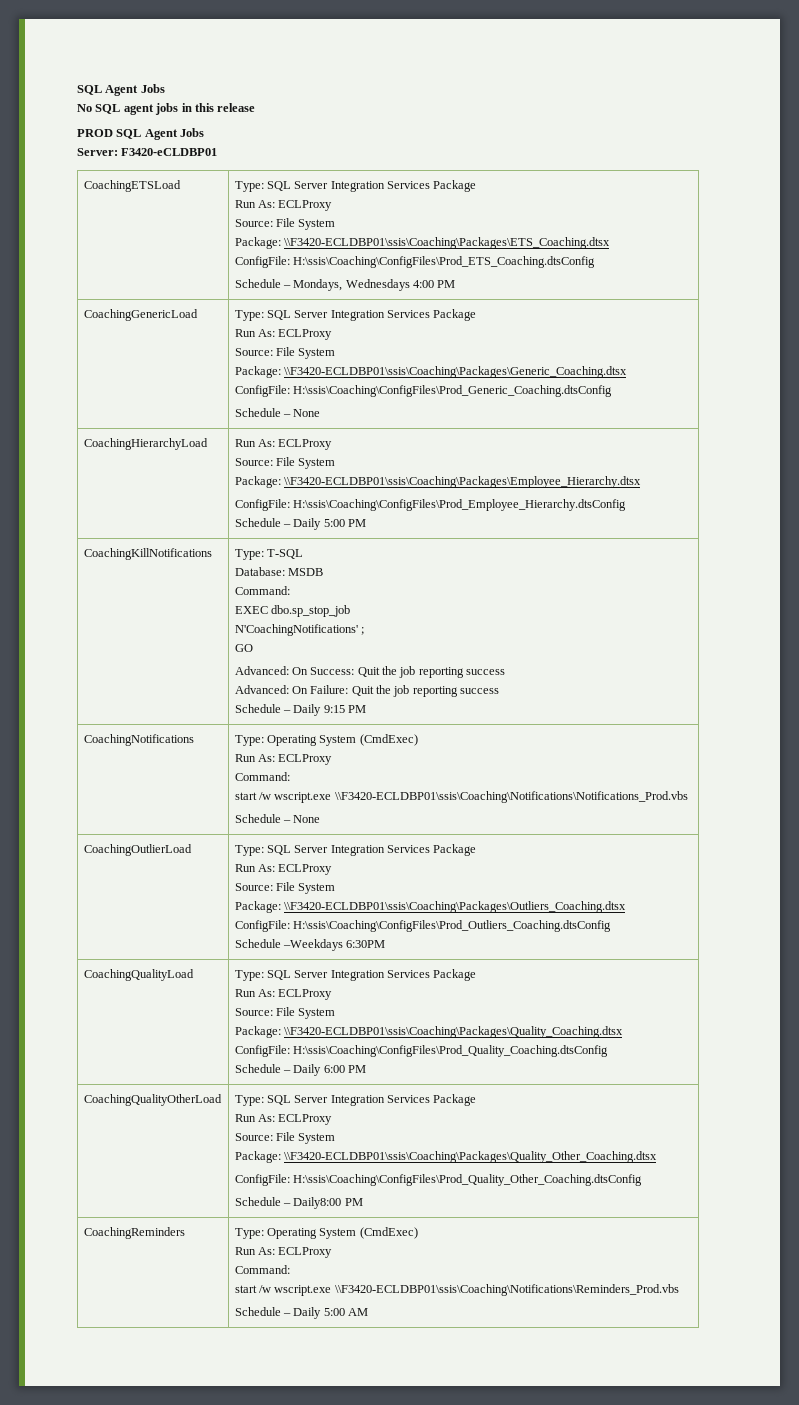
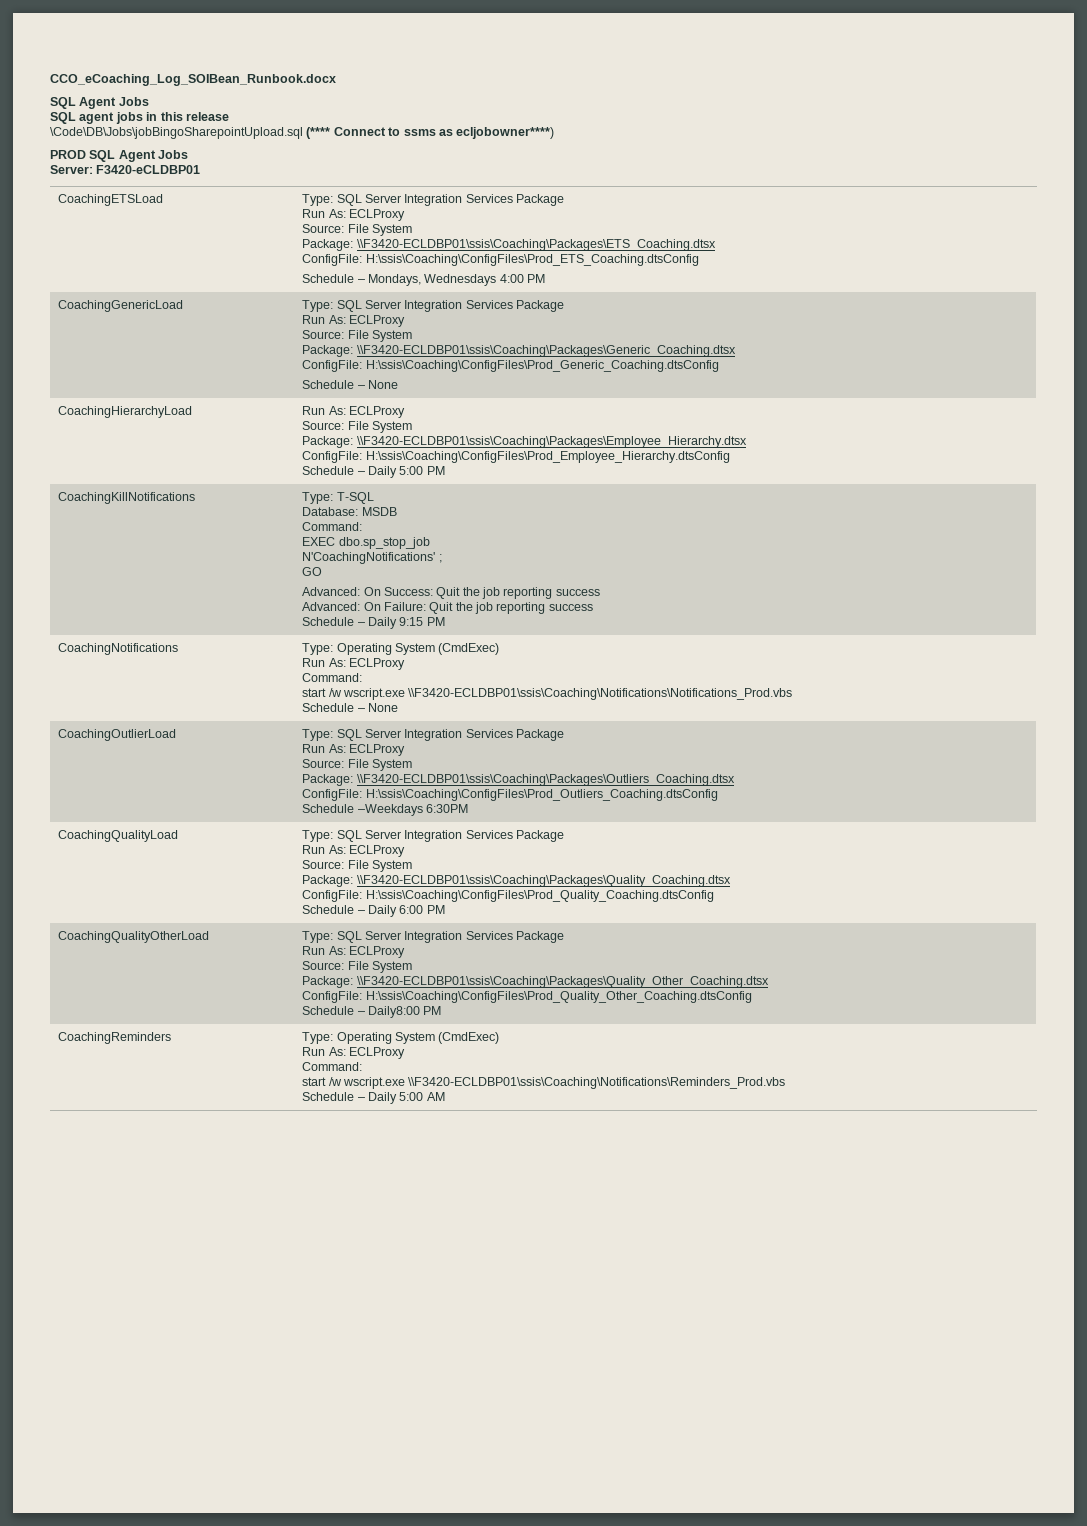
[77,84,165,96] [77,104,92,112] SQL Agent Jobs // No -> [50,74,336,86] [50,97,149,109] CCO_eCoaching_Log_SOIBean_Runbook.docx // SQL Agent Jobs //
(256, 107) none -> [50,127,555,139] // \Code\DB\Jobs\jobBingoSharepointUpload.sql (**** Connect to ssms as ecljobowner****)

